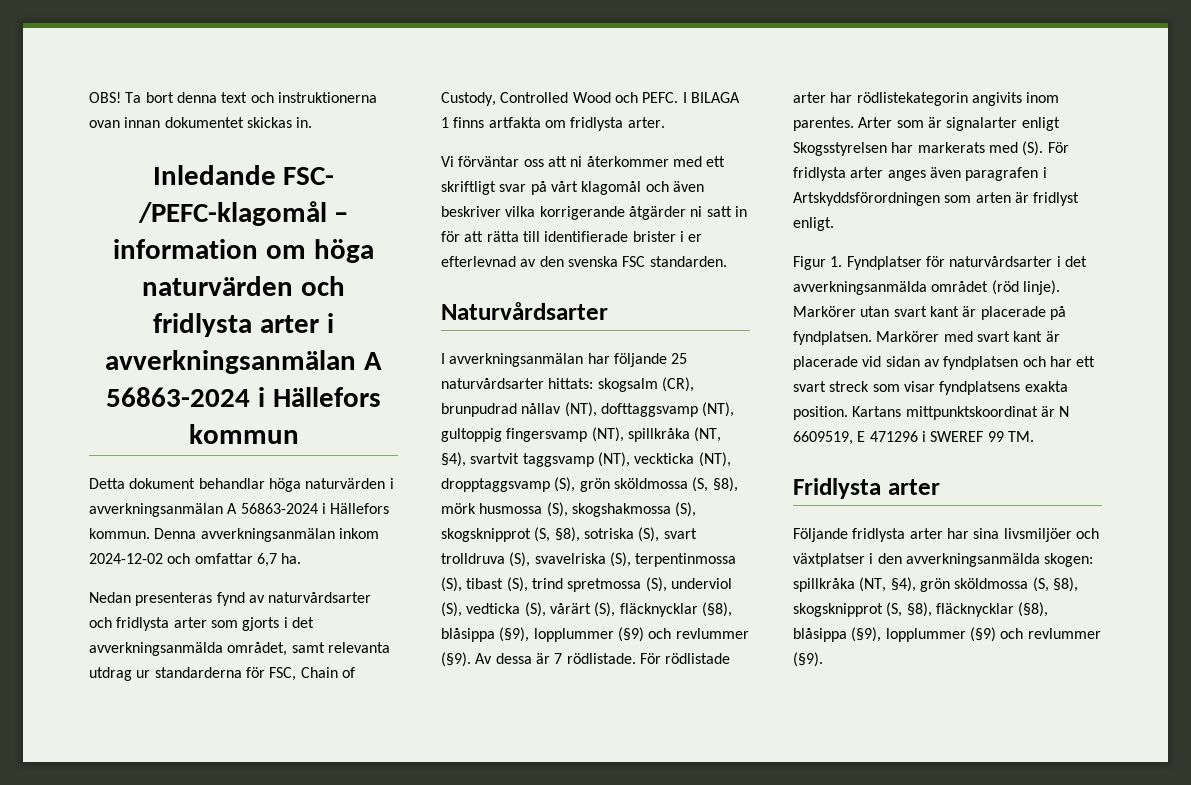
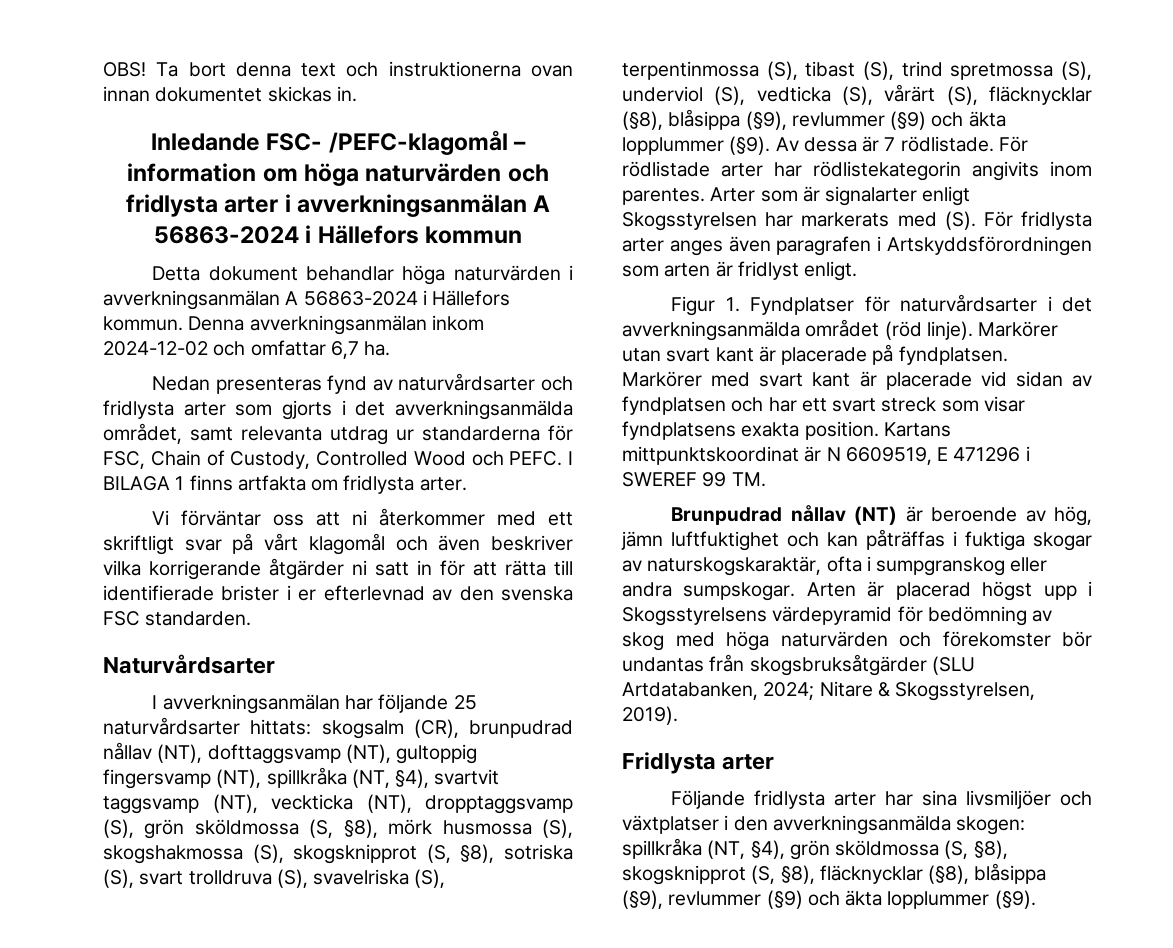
[533,627,749,642] lopplummer (§9) och revlummer -> [791,111,1006,130] [622,137,724,155] revlummer (§9) och äkta lopplummer
(1034, 436) none -> [671,505,1092,526] [621,529,1092,551] [622,556,1048,576] [622,581,1092,601] [622,606,1053,626] [622,631,1092,651] [622,654,975,676] [622,681,1036,701] [622,706,678,725] // Brunpudrad nållav (NT) är beroende av hög, jämn luftfuktighet och kan påträffas i fuktiga skogar av naturskogskaraktär, ofta i sumpgranskog eller andra sumpskogar. Arten är placerad högst upp i Skogsstyrelsens värdepyramid för bedömning av skog med höga naturvärden och förekomster bör undantas från skogsbruksåtgärder (SLU Artdatabanken, 2024; Nitare & Skogsstyrelsen, 2019).
[885,627,1101,642] lopplummer (§9) och revlummer -> [668,890,990,909] revlummer (§9) och äkta lopplummer

